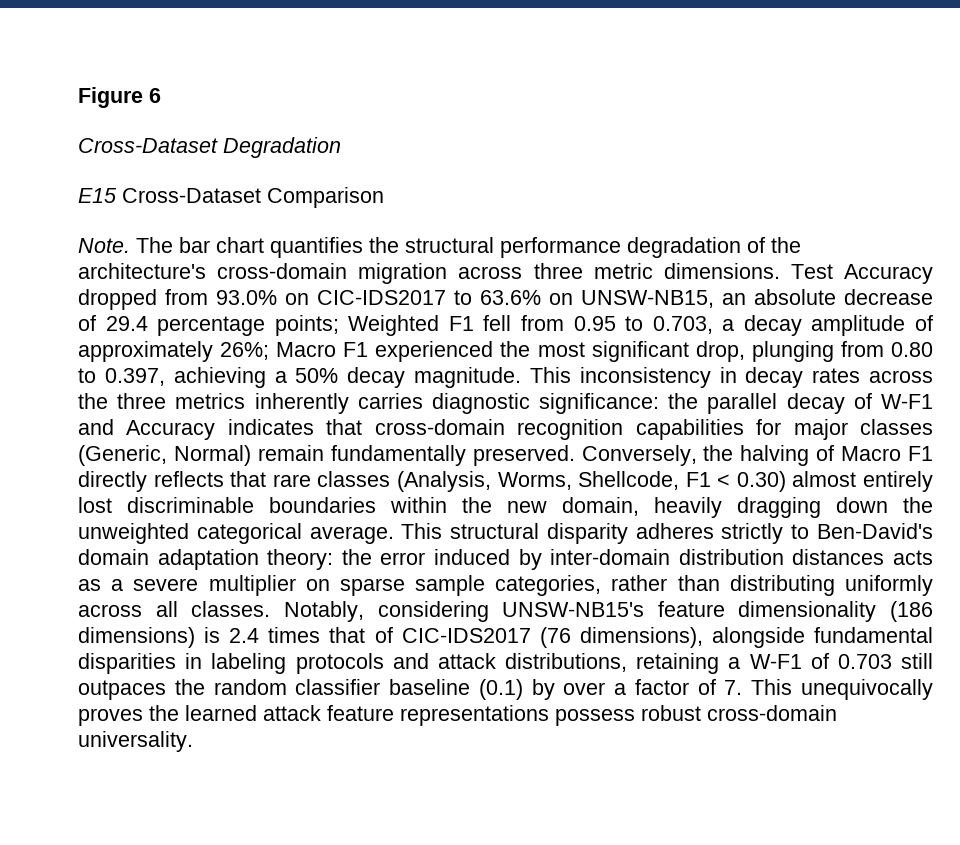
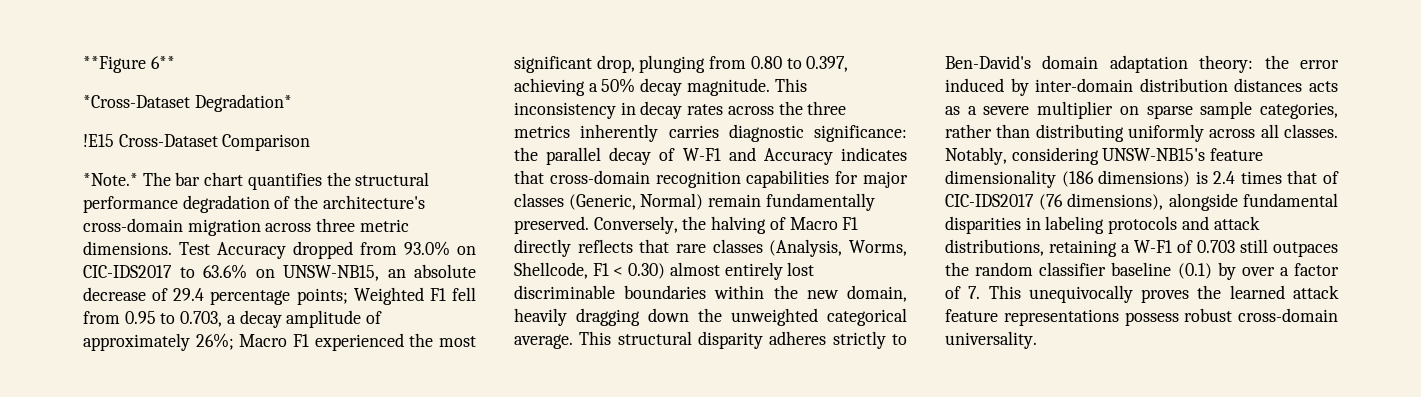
[78,87,161,108] [78,137,341,158] [78,188,117,203] Figure 6 // Cross-Dataset Degradation // E15 -> [83,56,175,73] [83,94,292,112] [83,134,114,147] **Figure 6** // *Cross-Dataset Degradation* // !E15
[78,238,130,253] Note. -> [83,173,138,186] *Note.*

